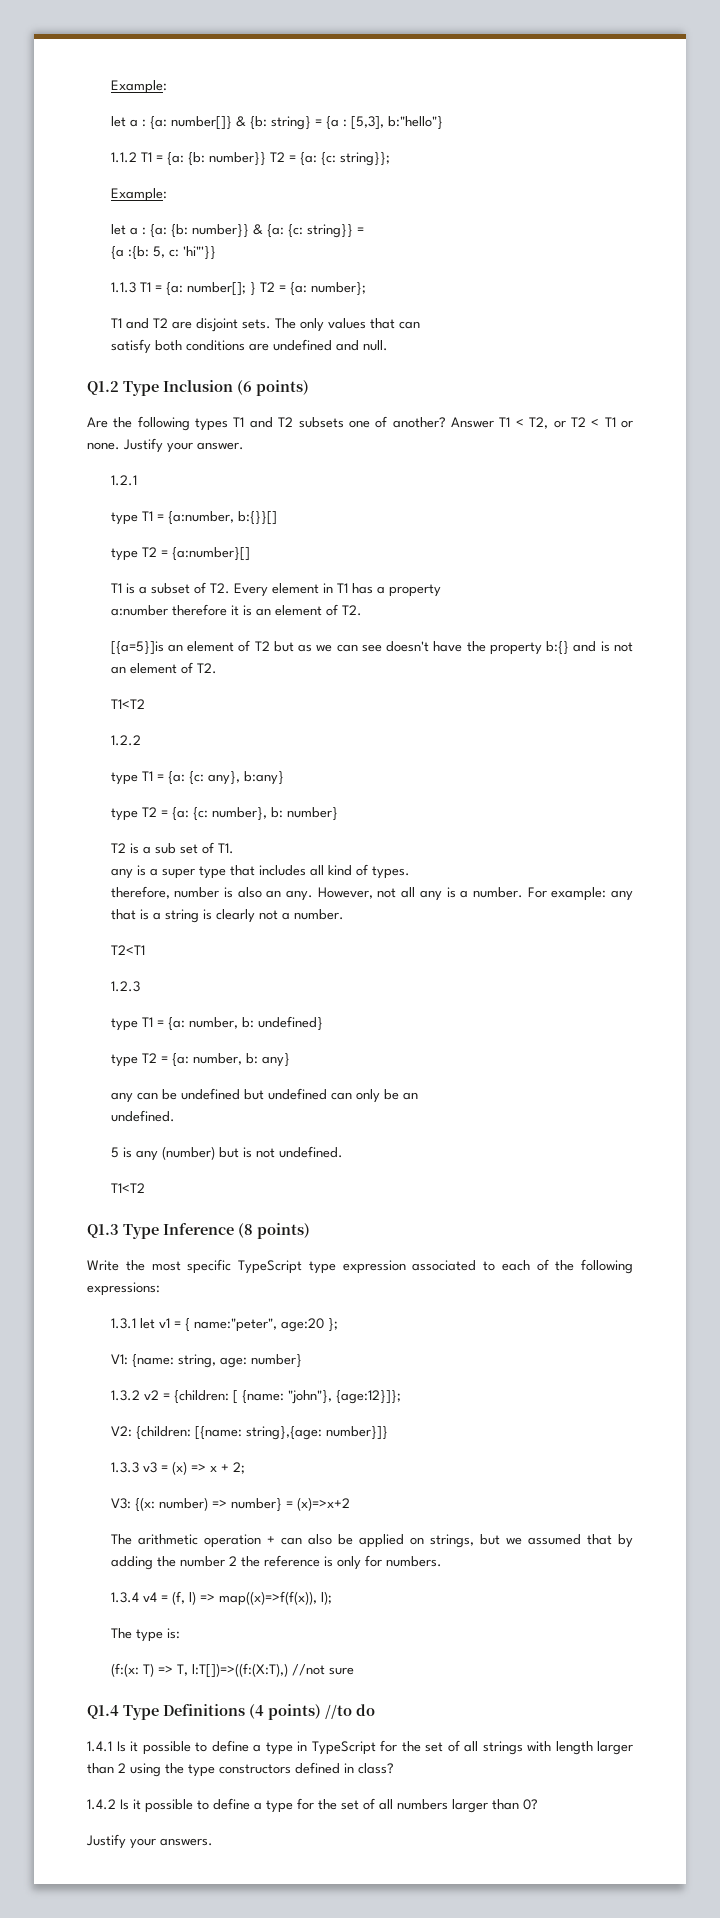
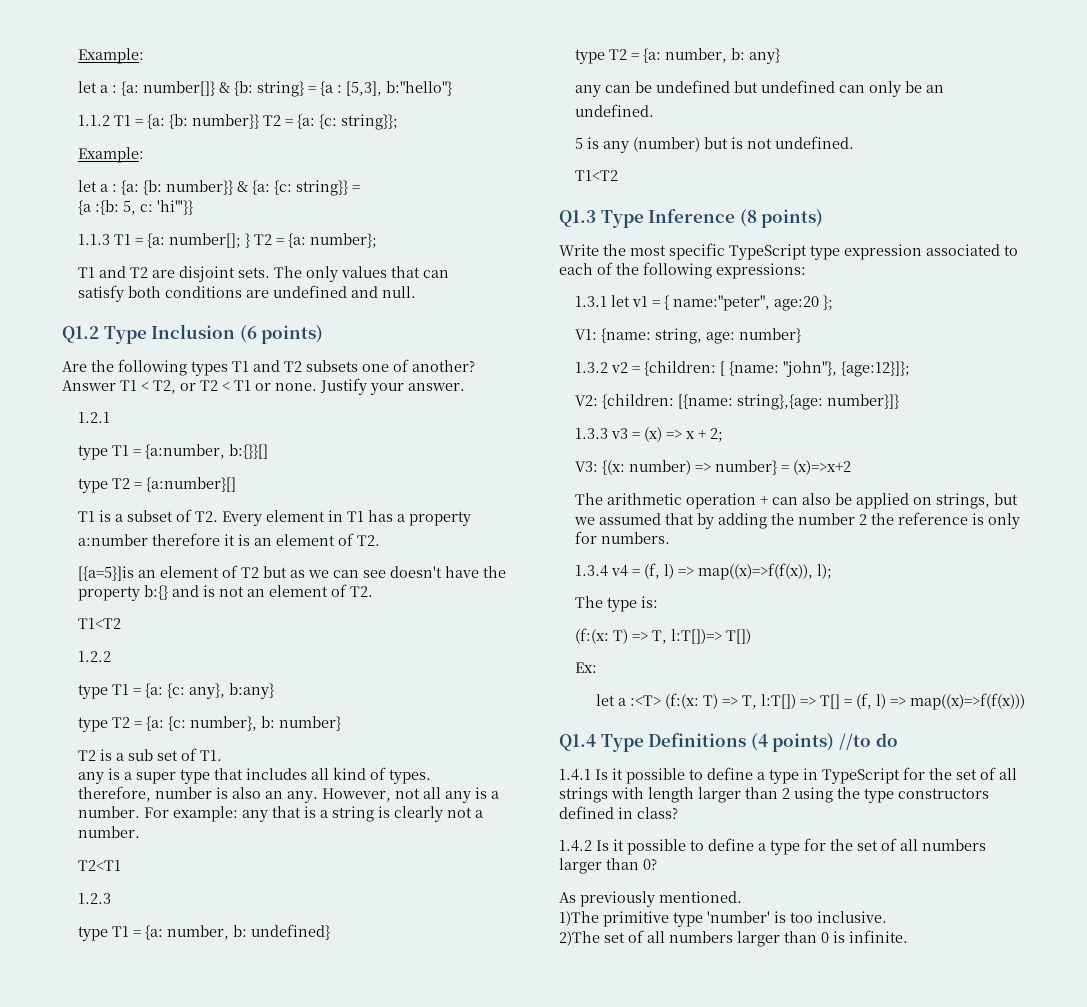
[191,1663,354,1678] l:T[])=>((f:(X:T),) //not sure -> [670,629,751,644] [574,662,597,673] [596,693,1025,710] l:T[])=> T[]) // Ex: // let a :<T> (f:(x: T) => T, l:T[]) => T[] = (f, l) => map((x)=>f(f(x)))
[86,1834,213,1849] Justify your answers. -> [559,891,742,907] [559,911,887,927] [559,930,908,947] As previously mentioned. // 1)The primitive type 'number' is too inclusive. // 2)The set of all numbers larger than 0 is infinite.

